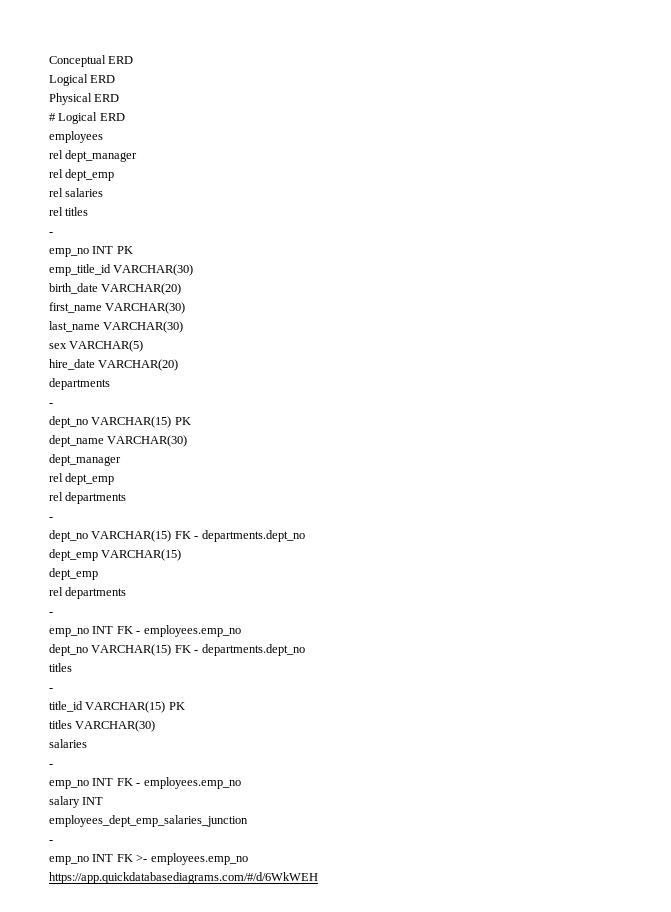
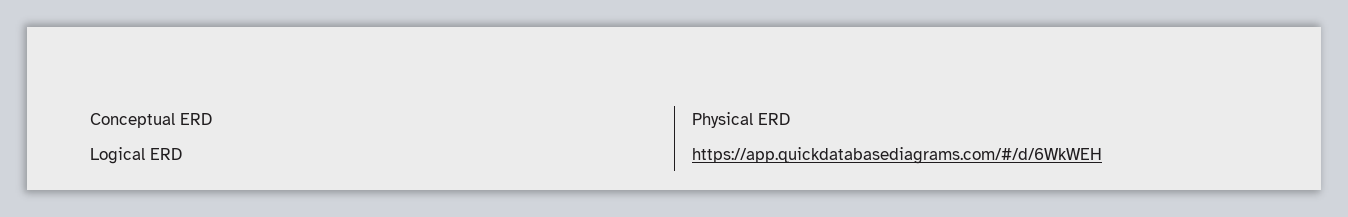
[49,112,125,124] [49,131,103,143] [49,150,138,162] [49,169,115,181] [49,188,104,197] [49,207,89,216] [49,232,53,235] [49,246,133,257] [49,264,194,276] [49,283,182,295] [49,302,186,314] [49,321,184,333] [49,340,144,352] [49,359,179,371] [49,378,110,390] [49,403,53,406] [49,416,191,428] [49,435,188,447] [49,454,121,466] [49,473,115,485] [49,492,127,504] [49,517,53,520] [49,530,305,542] [49,549,182,561] [49,568,98,580] [49,587,127,599] [49,612,53,615] [49,625,241,637] [49,644,305,656] [49,663,72,672] [49,688,53,691] [49,701,185,713] [49,720,156,732] [49,739,87,748] [49,764,53,767] [49,777,241,789] [49,796,104,808] [49,815,248,827] [49,840,53,843] [49,853,248,865] // # Logical ERD // employees // rel dept_manager // rel dept_emp // rel salaries // rel titles // - // emp_no INT PK // emp_title_id VARCHAR(30) // birth_date VARCHAR(20) // first_name VARCHAR(30) // last_name VARCHAR(30) // sex VARCHAR(5) // hire_date VARCHAR(20) // departments // - // dept_no VARCHAR(15) PK // dept_name VARCHAR(30) // dept_manager // rel dept_emp // rel departments // - // dept_no VARCHAR(15) FK - departments.dept_no // dept_emp VARCHAR(15) // dept_emp // rel departments // - // emp_no INT FK - employees.emp_no // dept_no VARCHAR(15) FK - departments.dept_no // titles // - // title_id VARCHAR(15) PK // titles VARCHAR(30) // salaries // - // emp_no INT FK - employees.emp_no // salary INT // employees_dept_emp_salaries_junction // - // emp_no INT FK >- employees.emp_no -> (790, 119) none

